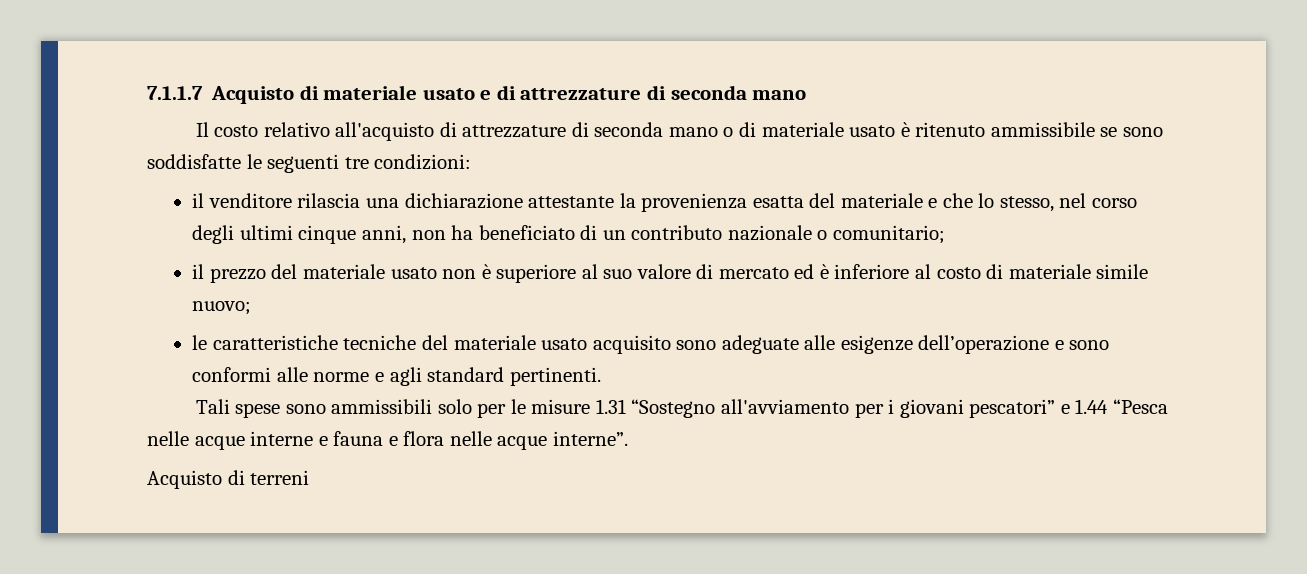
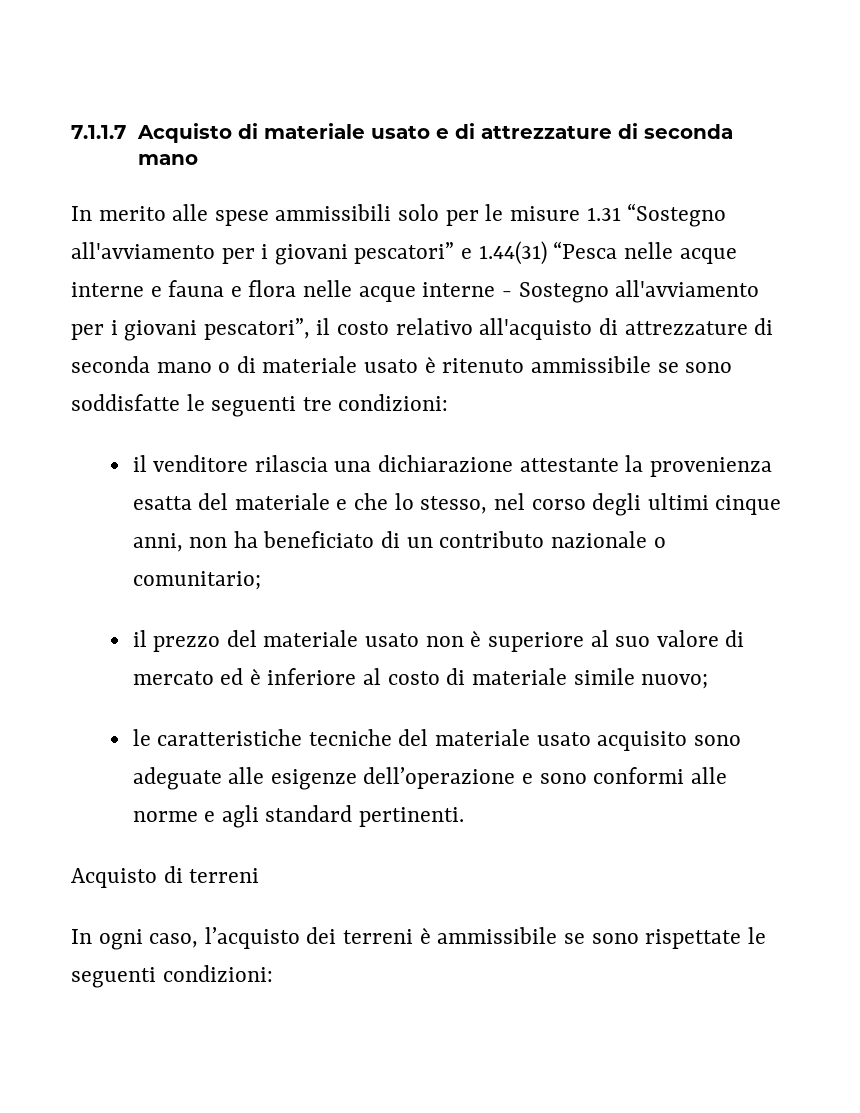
[195,122,209,137] Il -> [71,203,727,227] [71,241,737,265] [71,280,760,303] [71,318,331,341] In merito alle spese ammissibili solo per le misure 1.31 “Sostegno all'avviamento per i giovani pescatori” e 1.44(31) “Pesca nelle acque interne e fauna e flora nelle acque interne - Sostegno all'avviamento per i giovani pescatori”, il
[195,399,1168,418] [147,431,628,450] [147,470,310,489] Tali spese sono ammissibili solo per le misure 1.31 “Sostegno all'avviamento per i giovani pescatori” e 1.44 “Pesca nelle acque interne e fauna e flora nelle acque interne”. // Acquisto di terreni -> [71,866,260,888] [71,927,766,950] [71,965,273,988] Acquisto di terreni // In ogni caso, l’acquisto dei terreni è ammissibile se sono rispettate le seguenti condizioni:

